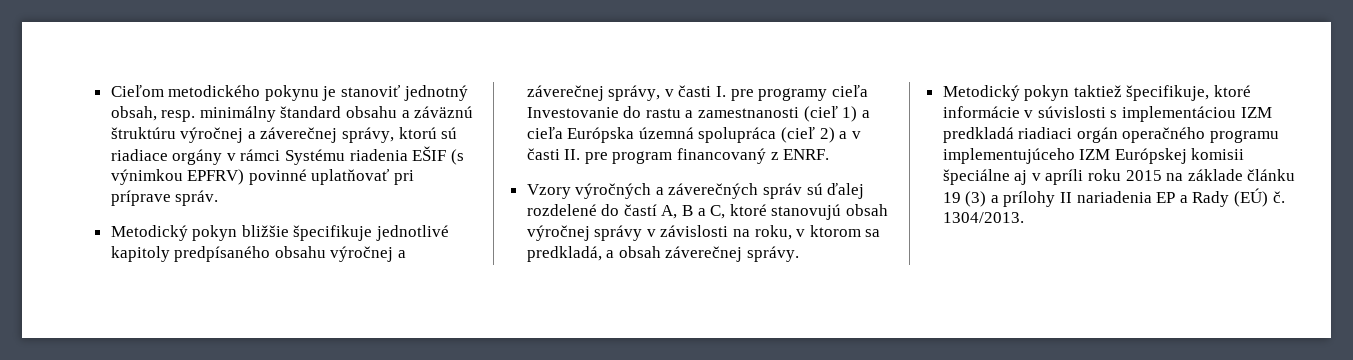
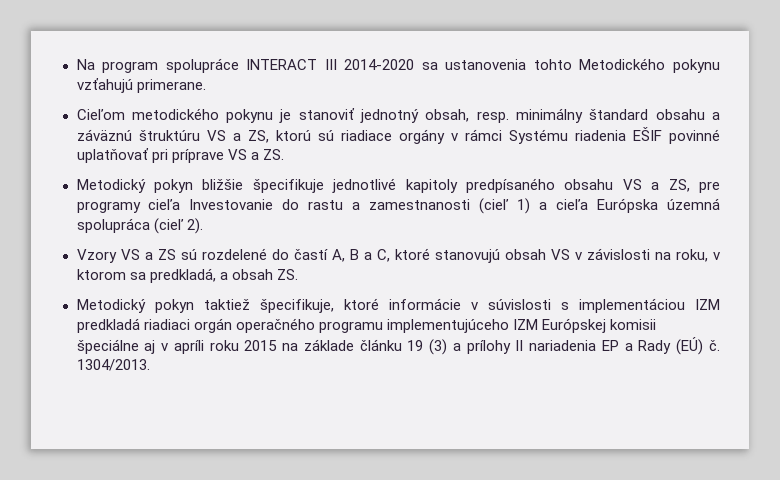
(110, 91) none -> [76,58,720,73] [76,78,206,93] Na program spolupráce INTERACT III 2014-2020 sa ustanovenia tohto Metodického pokynu vzťahujú primerane. //
[180,127,395,143] výročnej a záverečnej správy, -> [206,130,269,143] VS a ZS,
[450,149,464,165] [110,169,245,185] (s výnimkou EPFRV) -> (662, 134) none
[175,190,219,206] správ. -> [227,149,284,160] VS a ZS.
[330,246,407,262] [526,85,727,101] výročnej a záverečnej správy, v časti I. -> [622,179,690,192] VS a ZS,
[819,127,861,143] [526,148,830,164] [526,183,865,199] 2) a v časti II. pre program financovaný z ENRF. // Vzory výročných a záverečných správ sú ďalej -> [186,218,203,234] [76,249,197,263] 2). // Vzory VS a ZS sú
[526,225,643,241] výročnej správy -> [550,249,570,260] VS
[665,246,800,262] záverečnej správy. -> [276,269,298,280] ZS.

